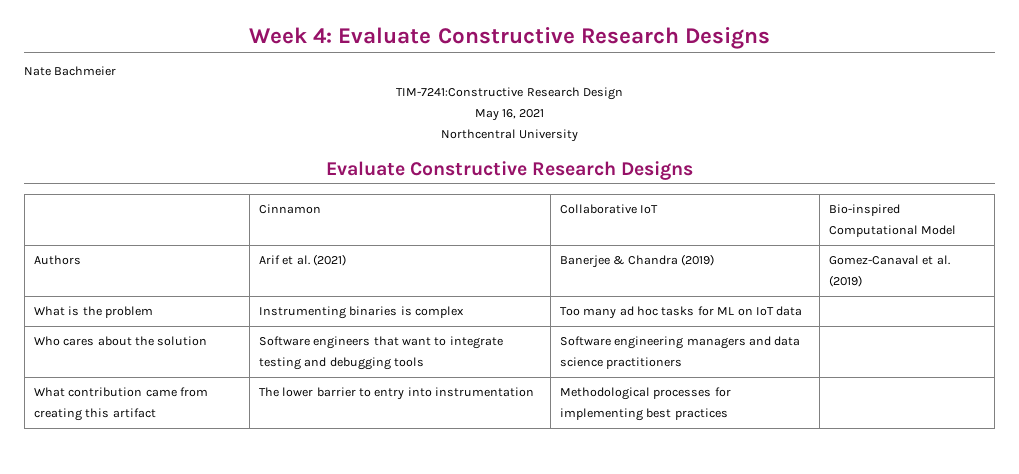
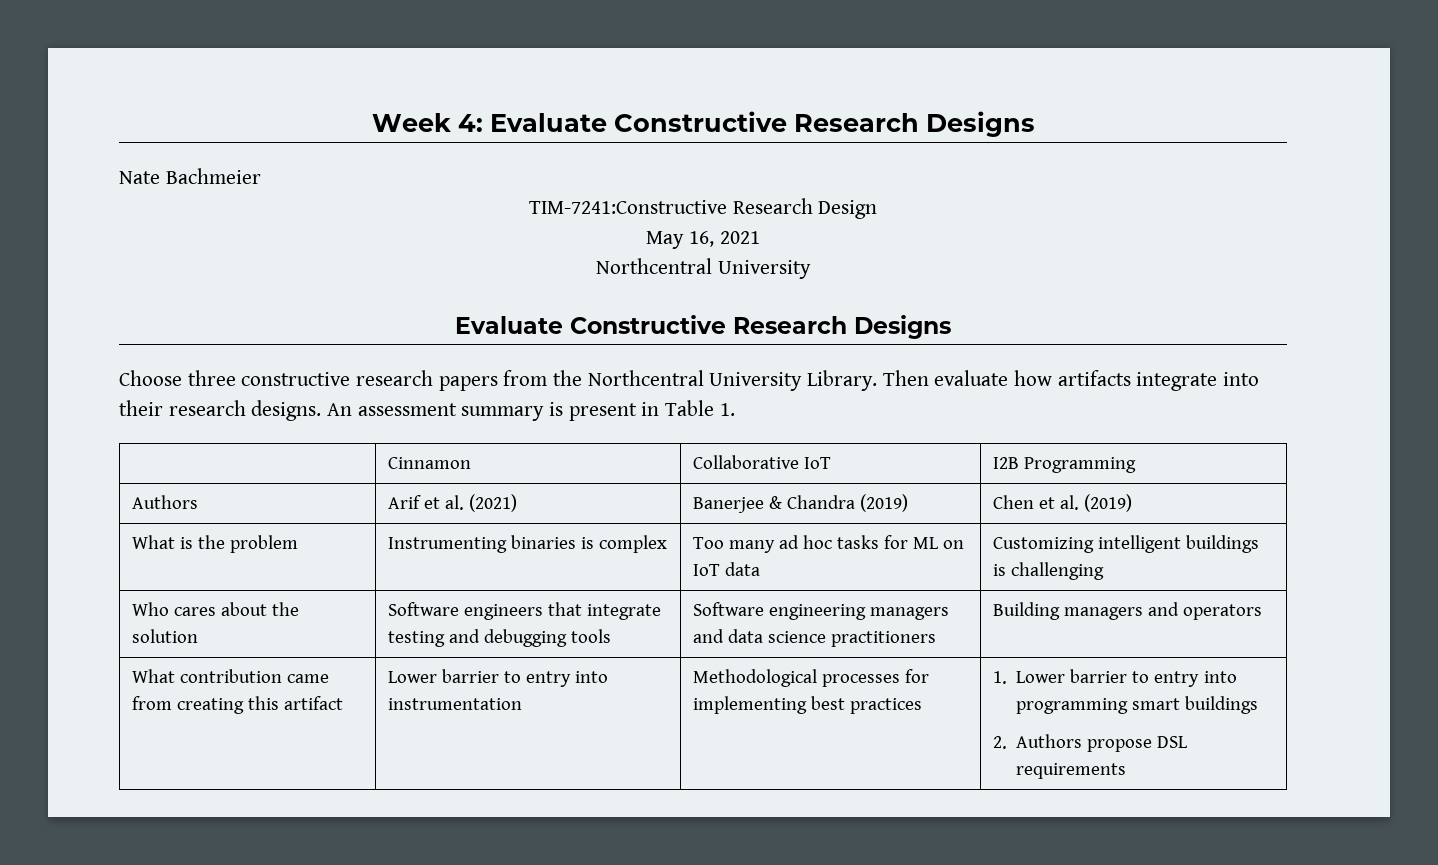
(694, 170) none -> [119,370,1260,391] [119,400,735,421] // Choose three constructive research papers from the Northcentral University Library. Then evaluate how artifacts integrate into their research designs. An assessment summary is present in Table 1.
[828,204,900,216] [828,225,957,237] Bio-inspired Computational Model -> [992,457,1136,473] I2B Programming
[828,255,919,265] Gomez-Canaval -> [992,495,1034,509] Chen
(803, 311) none -> [992,535,1259,553] [992,562,1104,580] Customizing intelligent buildings is challenging
[402,337,447,346] want to -> (582, 609) none
(683, 363) none -> [992,602,1262,620] Building managers and operators
[258,387,314,397] The lower -> [387,671,437,683] Lower
(728, 414) none -> [992,669,1237,687] [1016,696,1259,714] [992,734,1188,752] [1016,763,1127,779] 1. Lower barrier to entry into programming smart buildings // 2. Authors propose DSL requirements

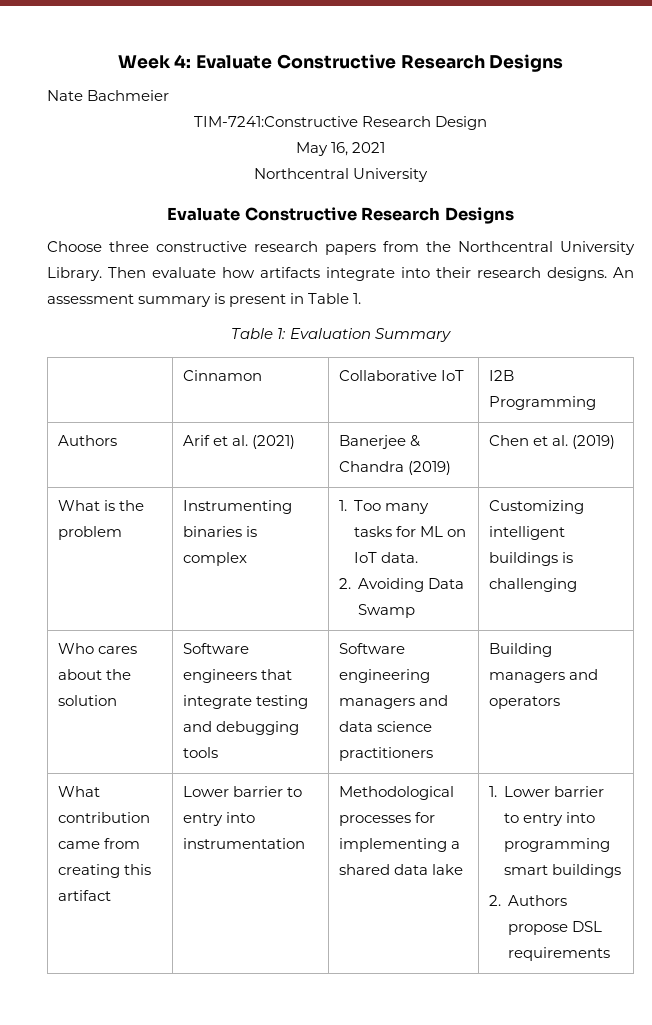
(735, 409) none -> [231,328,451,342] // Table 1: Evaluation Summary
(667, 544) none -> [338,500,347,511] 1.
[778,535,832,549] ad hoc -> (430, 508) none
[724,562,760,576] data -> [381,552,419,563] [338,578,465,592] [358,604,416,618] data. // 2. Avoiding Data Swamp
[810,696,922,714] best practices -> [450,841,460,849] [338,864,463,875] a shared data lake

